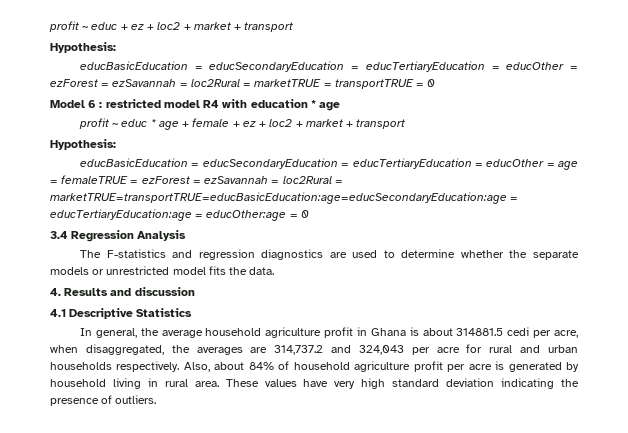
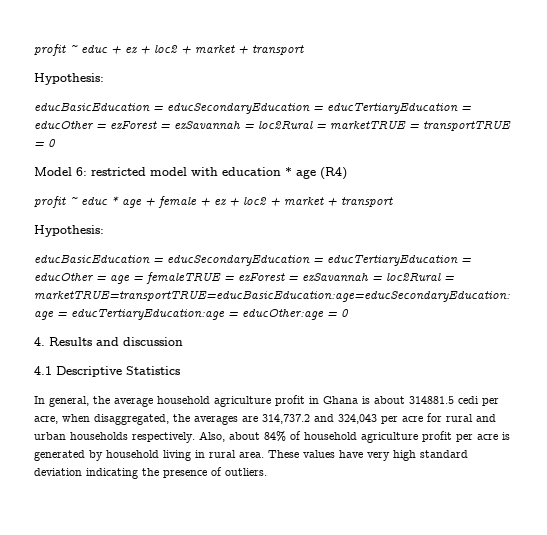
[88,100,103,108] 6 : -> [76,167,87,176] 6:
[203,100,220,108] R4 -> (187, 171) none
(341, 106) none -> [320,167,347,180] (R4)
[50,230,187,242] [80,249,579,260] [50,266,275,275] // 3.4 Regression Analysis // The F-statistics and regression diagnostics are used to determine whether the separate models or unrestricted model fits the data. -> (349, 313) none

